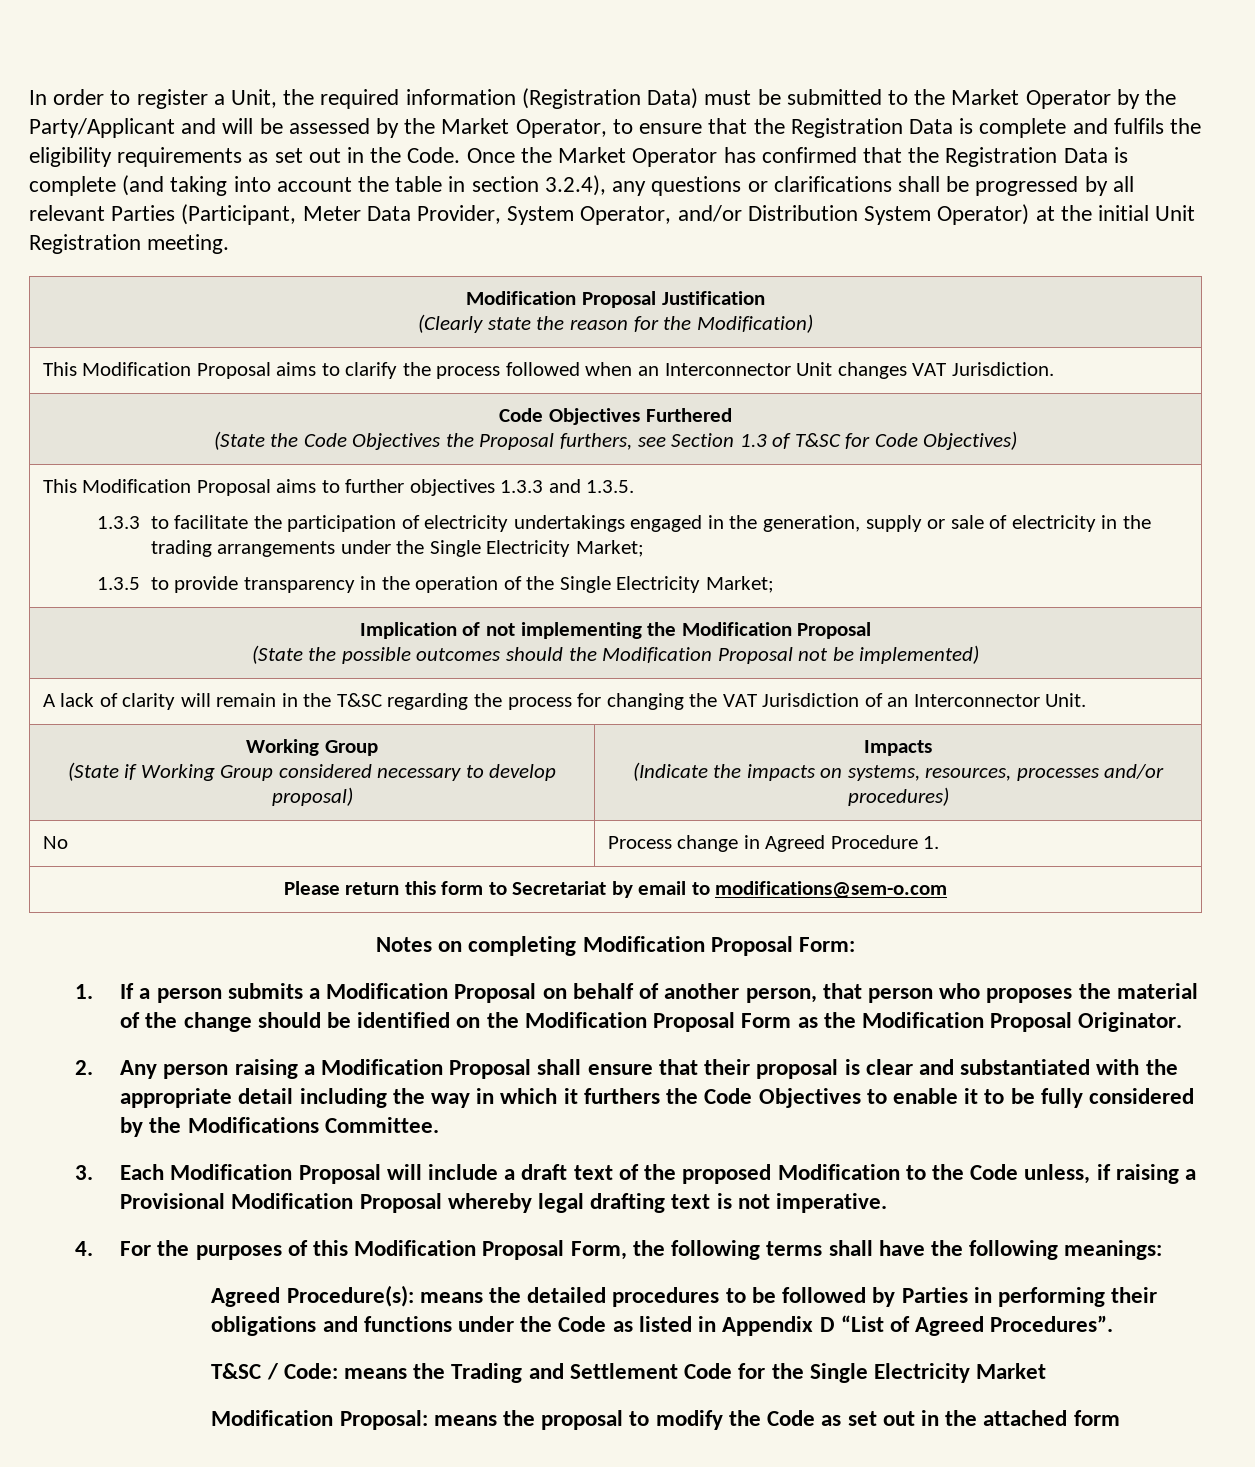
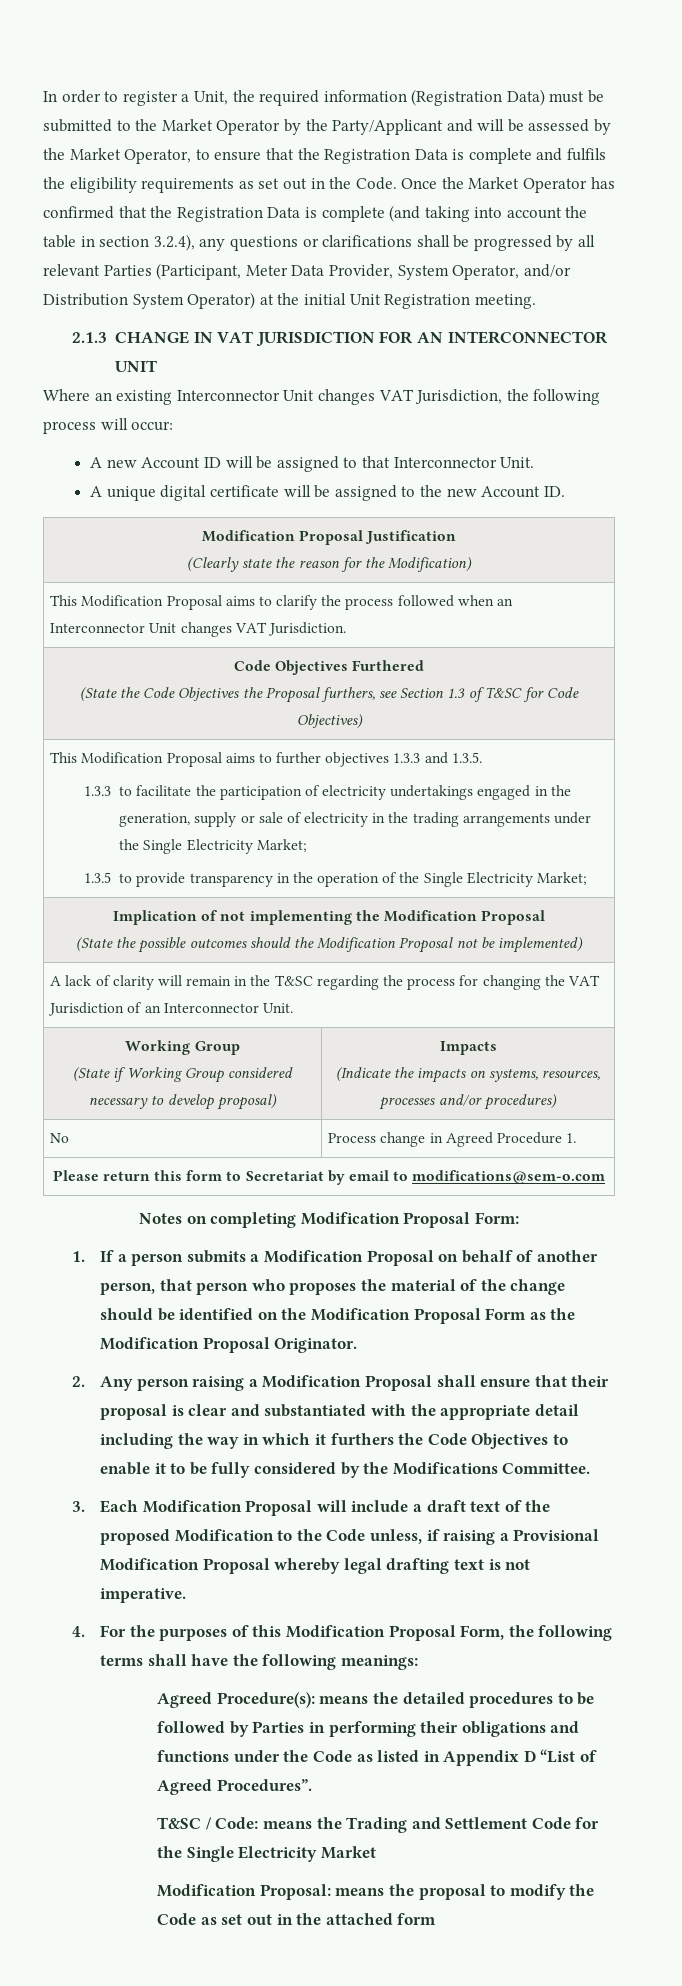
(230, 244) none -> [71,331,608,347] [115,360,158,372] [43,389,601,405] [43,418,174,434] [90,456,535,472] [90,485,565,501] // 2.1.3 CHANGE IN VAT JURISDICTION FOR AN INTERCONNECTOR UNIT // Where an existing Interconnector Unit changes VAT Jurisdiction, the following process will occur: // A new Account ID will be assigned to that Interconnector Unit. // A unique digital certificate will be assigned to the new Account ID.

